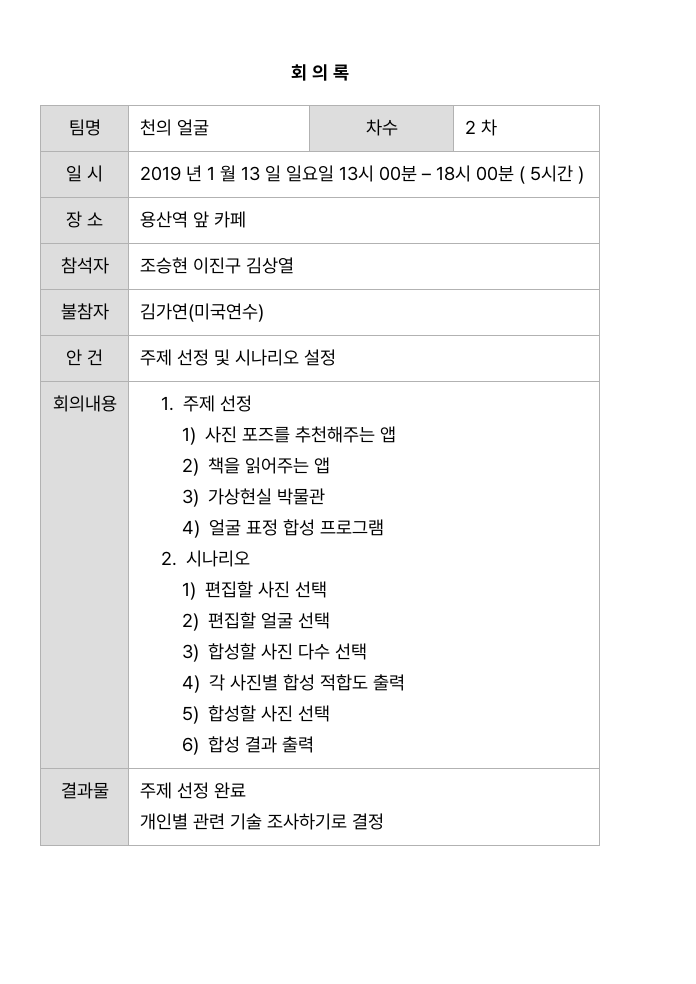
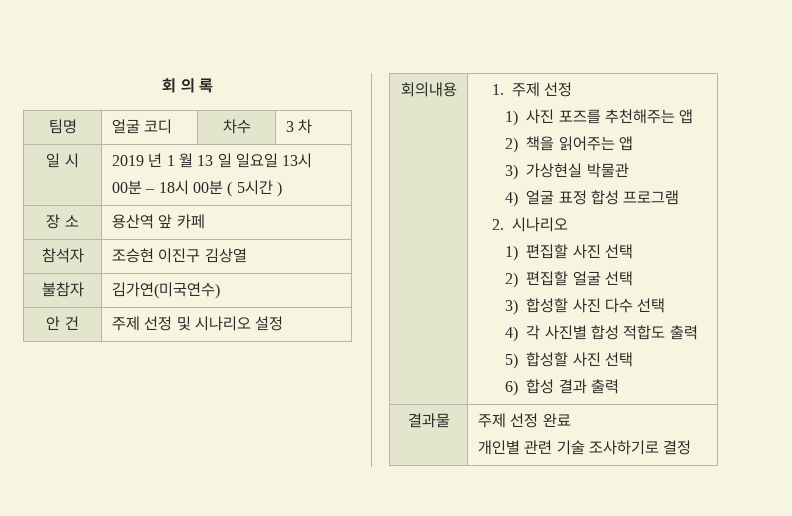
[139,119,209,136] 천의 얼굴 -> [111,119,173,134] 얼굴 코디
[464,120,476,134] 2 -> [285,121,294,132] 3

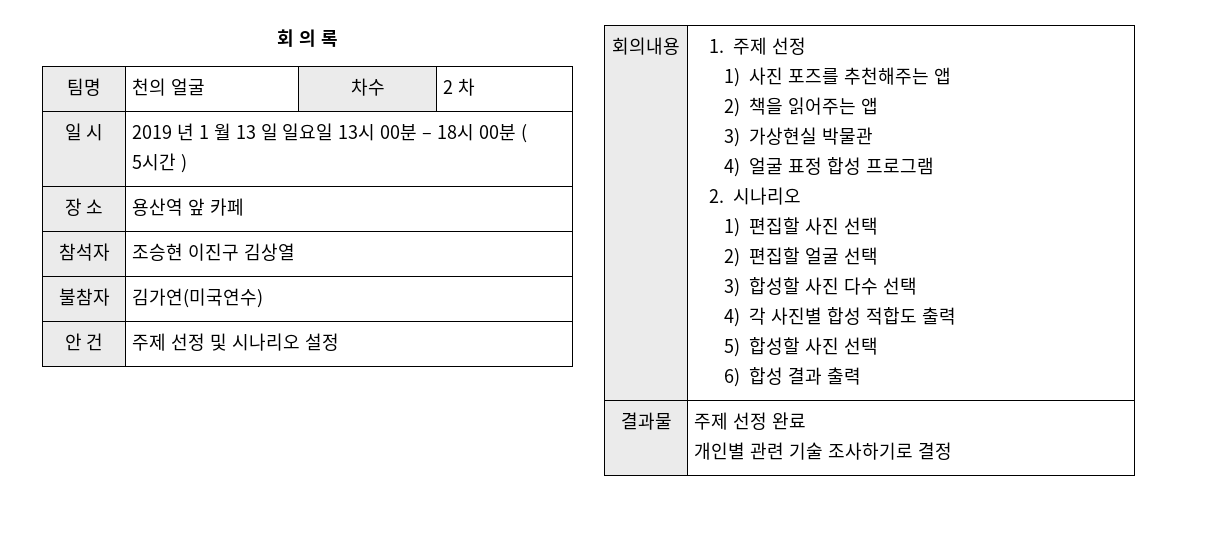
[111,119,173,134] 얼굴 코디 -> [132,78,206,96] 천의 얼굴
[285,121,294,132] 3 -> [443,80,454,94] 2

